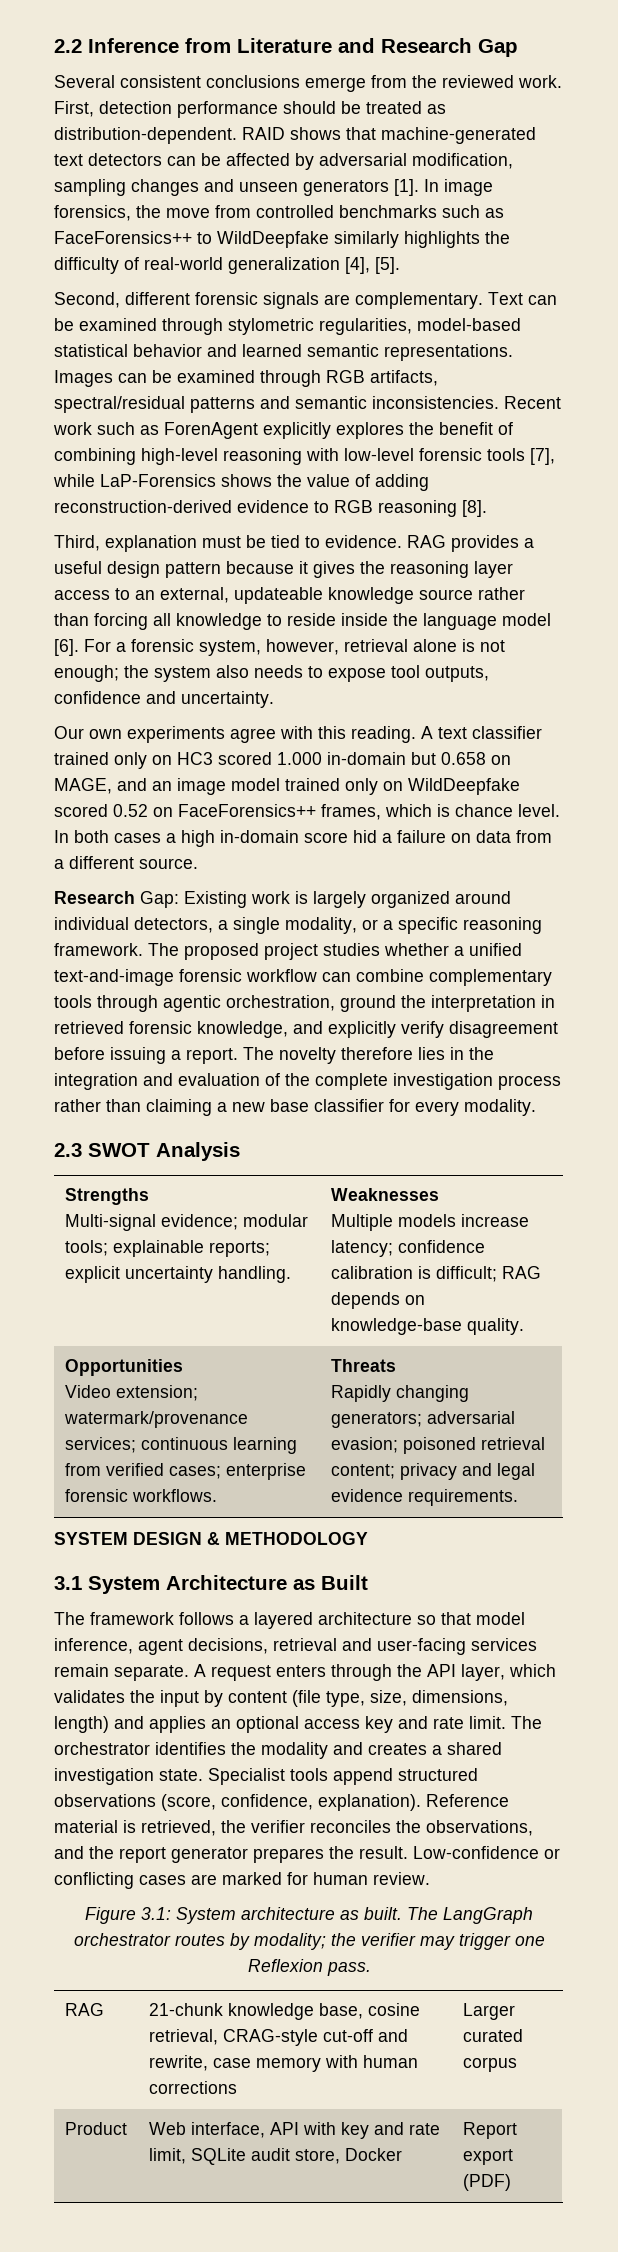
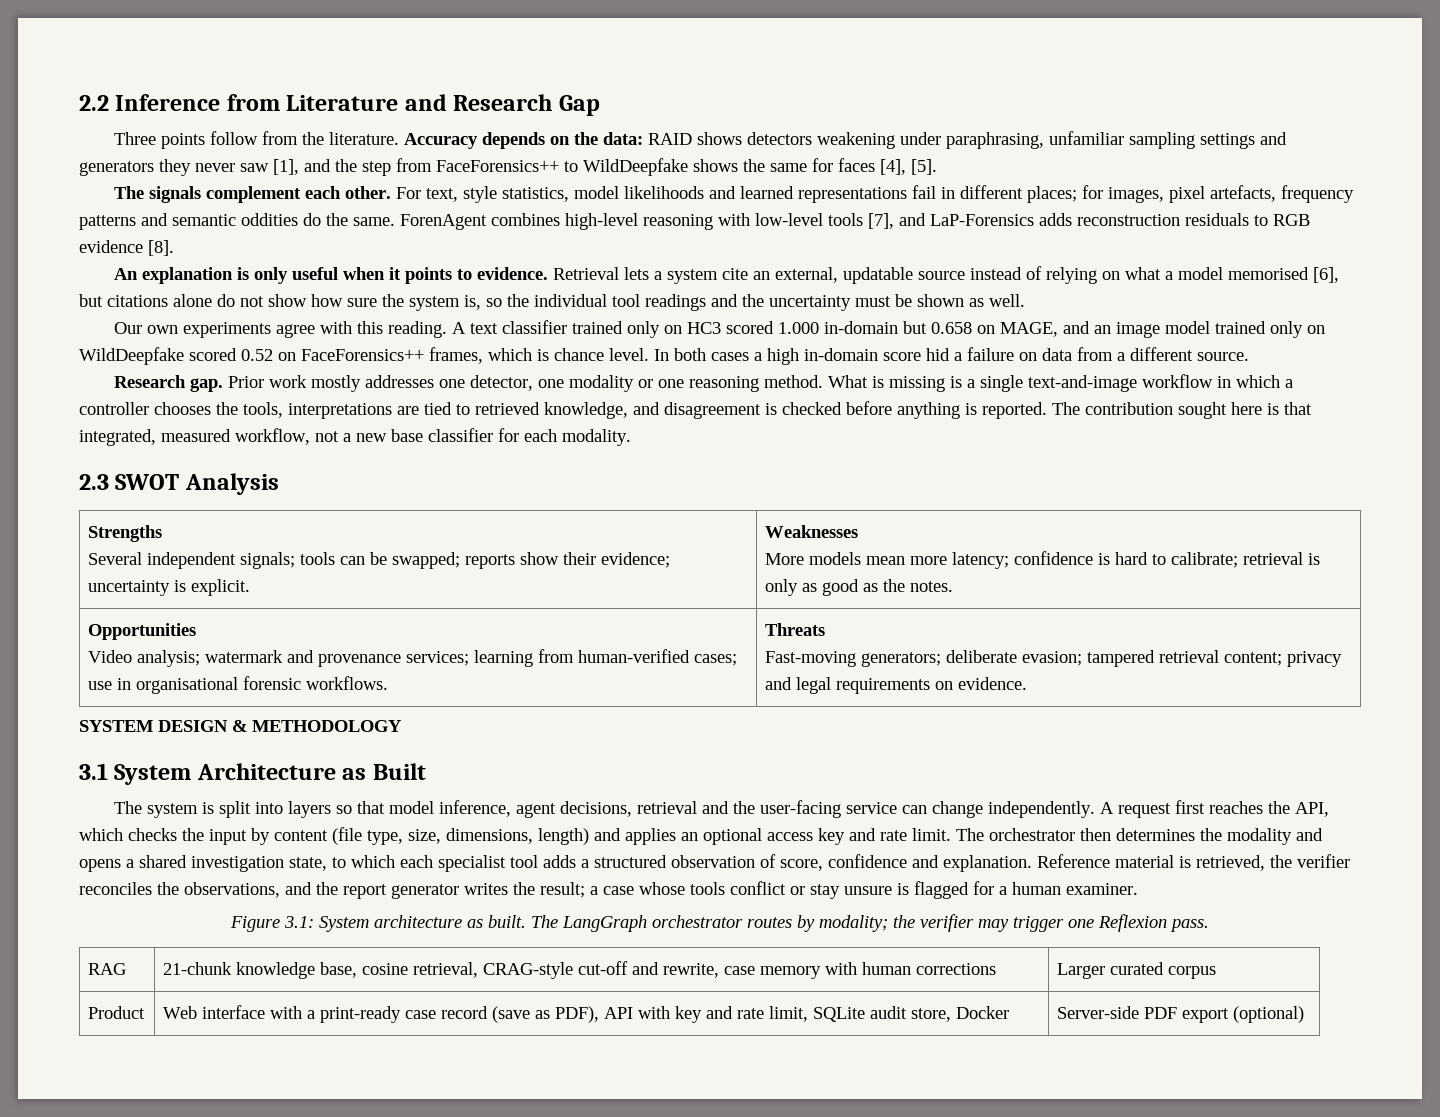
[54,75,562,92] [54,101,446,118] [54,127,536,144] [54,153,513,170] [54,179,493,196] [54,205,504,221] [54,231,510,248] [54,257,400,274] [54,292,557,309] [54,318,521,335] [54,344,513,361] [54,370,438,387] [54,396,561,413] [53,422,513,439] [54,448,136,465] Several consistent conclusions emerge from the reviewed work. First, detection performance should be treated as distribution-dependent. RAID shows that machine-generated text detectors can be affected by adversarial modification, sampling changes and unseen generators [1]. In image forensics, the move from controlled benchmarks such as FaceForensics++ to WildDeepfake similarly highlights the difficulty of real-world generalization [4], [5]. // Second, different forensic signals are complementary. Text can be examined through stylometric regularities, model-based statistical behavior and learned semantic representations. Images can be examined through RGB artifacts, spectral/residual patterns and semantic inconsistencies. Recent work such as ForenAgent explicitly explores the benefit of combining -> [113,131,1287,149] [79,158,937,176] [113,185,1354,203] [79,213,560,230] Three points follow from the literature. Accuracy depends on the data: RAID shows detectors weakening under paraphrasing, unfamiliar sampling settings and generators they never saw [1], and the step from FaceForensics++ to WildDeepfake shows the same for faces [4], [5]. // The signals complement each other. For text, style statistics, model likelihoods and learned representations fail in different places; for images, pixel artefacts, frequency patterns and semantic oddities do the same. ForenAgent combines
[419,448,482,461] forensic -> (823, 219) none
[53,474,429,491] [54,500,309,513] while LaP-Forensics shows the value of adding reconstruction-derived evidence -> [899,213,1249,226] and LaP-Forensics adds reconstruction residuals
[378,500,457,517] reasoning -> [79,240,143,253] evidence
[54,535,534,552] [54,561,513,578] [54,587,525,604] [54,613,551,630] [54,639,505,656] [54,665,489,682] [54,691,274,708] Third, explanation must be tied to evidence. RAG provides a useful design pattern because it gives the reasoning layer access to an external, updateable knowledge source rather than forcing all knowledge to reside inside the language model [6]. For a forensic system, however, retrieval alone is not enough; the system also needs to expose tool outputs, confidence and uncertainty. -> [113,266,1339,284] [79,294,1025,311] An explanation is only useful when it points to evidence. Retrieval lets a system cite an external, updatable source instead of relying on what a model memorised [6], but citations alone do not show how sure the system is, so the individual tool readings and the uncertainty must be shown as well.
[140,891,511,908] [54,917,542,934] [54,943,522,960] [54,969,552,986] [54,995,555,1012] [54,1021,558,1038] [54,1047,494,1064] [54,1073,561,1090] [54,1099,212,1116] Gap: Existing work is largely organized around individual detectors, a single modality, or a specific reasoning framework. The proposed project studies whether a unified text-and-image forensic workflow can combine complementary tools through agentic orchestration, ground the interpretation in retrieved forensic knowledge, and explicitly verify disagreement before issuing a report. The novelty therefore lies in the integration and evaluation of the complete investigation process rather than claiming -> [189,374,1293,392] [79,401,1312,419] [79,428,339,446] gap. Prior work mostly addresses one detector, one modality or one reasoning method. What is missing is a single text-and-image workflow in which a controller chooses the tools, interpretations are tied to retrieved knowledge, and disagreement is checked before anything is reported. The contribution sought here is that integrated, measured workflow, not
[415,1101,459,1116] every -> [524,429,557,442] each
[64,1214,308,1231] [64,1240,270,1257] [64,1266,291,1283] [330,1188,439,1201] [330,1214,529,1231] [330,1240,485,1257] [330,1266,541,1282] [330,1292,425,1309] [330,1318,524,1335] [64,1359,183,1376] [64,1385,198,1401] [63,1411,248,1428] [64,1437,297,1454] [64,1463,306,1480] [64,1489,217,1502] [330,1359,396,1372] [330,1385,469,1402] [330,1411,515,1428] [330,1437,476,1454] Multi-signal evidence; modular tools; explainable reports; explicit uncertainty handling. | Weaknesses // Multiple models increase latency; confidence calibration is difficult; RAG depends on knowledge-base quality. // Opportunities // Video extension; watermark/provenance services; continuous learning from verified cases; enterprise forensic workflows. | Threats // Rapidly changing generators; adversarial evasion; poisoned -> [88,552,671,569] [88,579,251,596] [765,525,859,538] [765,551,1321,569] [765,579,954,596] [88,623,197,640] [88,649,738,667] [88,676,389,694] [765,623,826,636] [765,650,1156,667] Several independent signals; tools can be swapped; reports show their evidence; uncertainty is explicit. | Weaknesses // More models mean more latency; confidence is hard to calibrate; retrieval is only as good as the notes. // Opportunities // Video analysis; watermark and provenance services; learning from human-verified cases; use in organisational forensic workflows. | Threats // Fast-moving generators; deliberate evasion; tampered
[330,1489,518,1506] evidence requirements. -> [836,677,1028,694] requirements on evidence.
[90,1612,412,1629] framework follows a layered architecture -> [146,801,331,818] system is split into layers
[377,1638,537,1655] [54,1664,556,1681] [54,1690,125,1703] user-facing services remain separate. A request enters through the API layer, which validates -> [732,800,1329,818] [79,828,177,841] the user-facing service can change independently. A request first reaches the API, which checks
[155,1742,226,1755] identifies -> [1080,828,1195,841] then determines
[368,1743,427,1755] creates -> [79,859,121,872] opens
[159,1768,478,1785] [54,1794,421,1811] state. Specialist tools append structured observations (score, confidence, explanation). -> [289,854,1032,872] state, to which each specialist tool adds a structured observation of score, confidence and explanation.
[253,1846,560,1863] [54,1872,430,1889] prepares the result. Low-confidence or conflicting cases are marked for human review. -> [464,881,1138,899] writes the result; a case whose tools conflict or stay unsure is flagged for a human examiner.
[190,2122,265,2138] interface, -> [202,1005,600,1023] interface with a print-ready case record (save as PDF),
[462,2122,517,2139] [462,2149,513,2165] [462,2174,511,2191] Report export (PDF) -> [1057,1006,1305,1023] Server-side PDF export (optional)

